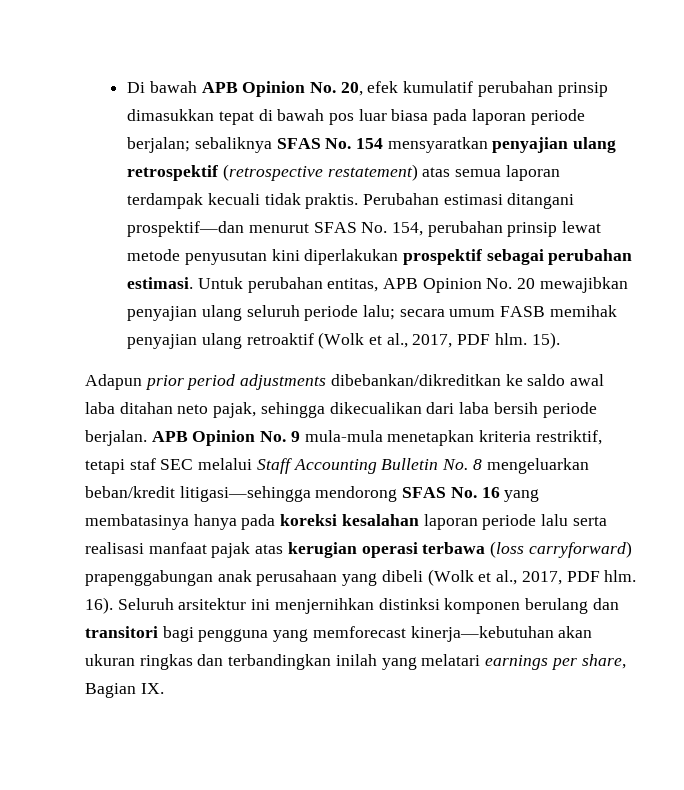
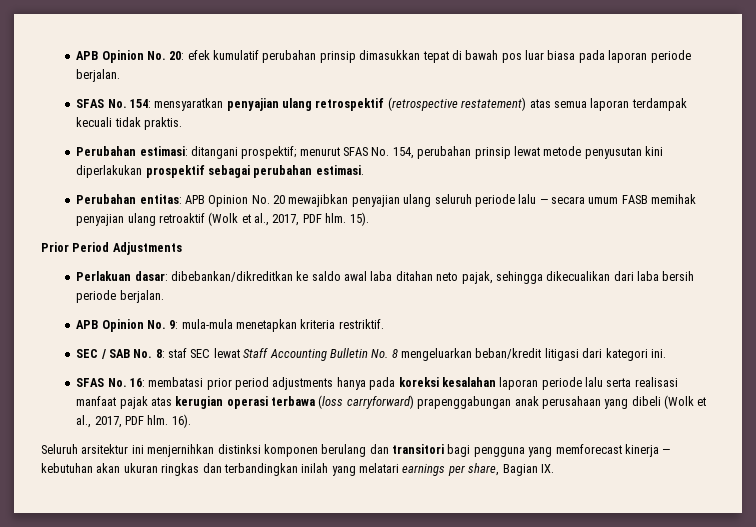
[127,81,363,97] Di bawah APB Opinion No. 20, -> [76,50,185,63] APB Opinion No. 20:
[127,137,383,153] berjalan; sebaliknya SFAS No. 154 -> [76,69,121,82] [76,99,151,108] berjalan. // SFAS No. 154:
[362,193,575,209] [127,221,245,237] Perubahan estimasi ditangani prospektif—dan -> [76,146,297,159] // Perubahan estimasi: ditangani prospektif;
[197,277,379,293] Untuk perubahan entitas, -> [76,194,182,204] // Perubahan entitas:
[362,305,395,320] lalu; -> [518,194,548,204] lalu —
[85,374,327,390] Adapun prior period adjustments -> [41,242,182,255] [76,271,168,281] Prior Period Adjustments // Perlakuan dasar:
[151,430,300,446] APB Opinion No. 9 -> [76,319,179,332] // APB Opinion No. 9:
[535,430,602,445] [85,459,125,474] restriktif, tetapi -> [338,319,384,329] [76,349,165,359] restriktif. // SEC / SAB No. 8:
[198,458,253,470] melalui -> [213,348,240,358] lewat
[179,486,540,502] [85,514,189,530] litigasi—sehingga mendorong SFAS No. 16 yang membatasinya -> [544,348,666,361] [76,377,334,390] litigasi dari kategori ini. // SFAS No. 16: membatasi prior period adjustments
(113, 605) none -> (191, 421) //
[410,626,554,642] kinerja—kebutuhan -> [624,444,671,457] [41,463,93,473] kinerja — kebutuhan

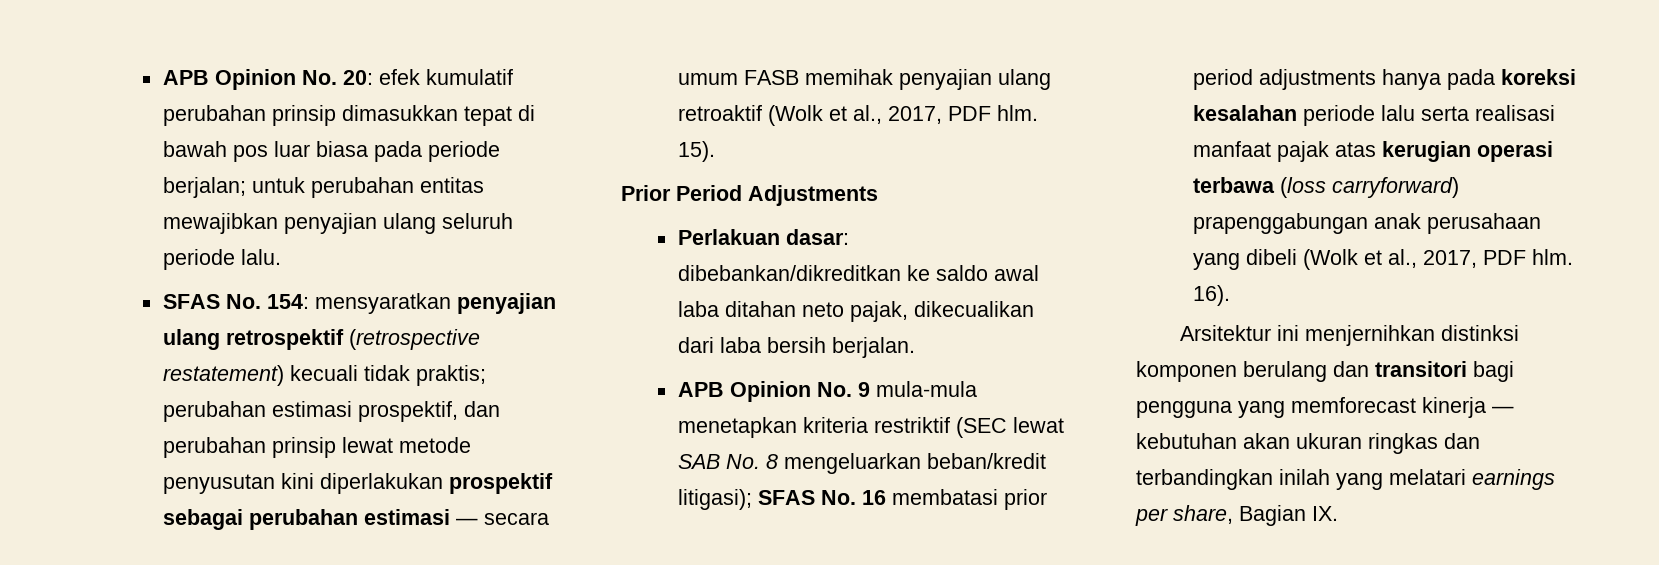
[608,50,691,63] [76,69,121,82] laporan periode berjalan. -> [427,141,500,162] [162,177,484,198] [162,213,513,234] [162,249,281,270] periode berjalan; untuk perubahan entitas mewajibkan penyajian ulang seluruh periode lalu.
[529,98,687,111] [76,117,182,130] [76,146,414,159] atas semua laporan terdampak kecuali tidak praktis. // Perubahan estimasi: ditangani prospektif; menurut SFAS No. 154, -> [289,365,486,386] [162,401,500,422] kecuali tidak praktis; perubahan estimasi prospektif, dan
[315,165,364,175] [76,194,537,207] estimasi. // Perubahan entitas: APB Opinion No. 20 mewajibkan penyajian ulang seluruh periode lalu -> [363,509,450,525] estimasi
[495,271,543,284] sehingga -> (908, 311) none
[76,290,117,303] periode -> (826, 345) none
[169,320,179,329] 9: -> [857,382,870,397] 9
[338,319,384,329] [76,348,666,361] [76,378,145,387] restriktif. // SEC / SAB No. 8: staf SEC lewat Staff Accounting Bulletin No. 8 mengeluarkan beban/kredit litigasi dari kategori ini. // SFAS No. 16: -> [873,417,1064,438] [677,453,1046,474] [677,489,886,510] restriktif (SEC lewat SAB No. 8 mengeluarkan beban/kredit litigasi); SFAS No. 16
[499,377,539,390] laporan -> (1297, 113) none
[41,444,129,454] Seluruh arsitektur -> [1179,325,1271,341] Arsitektur

